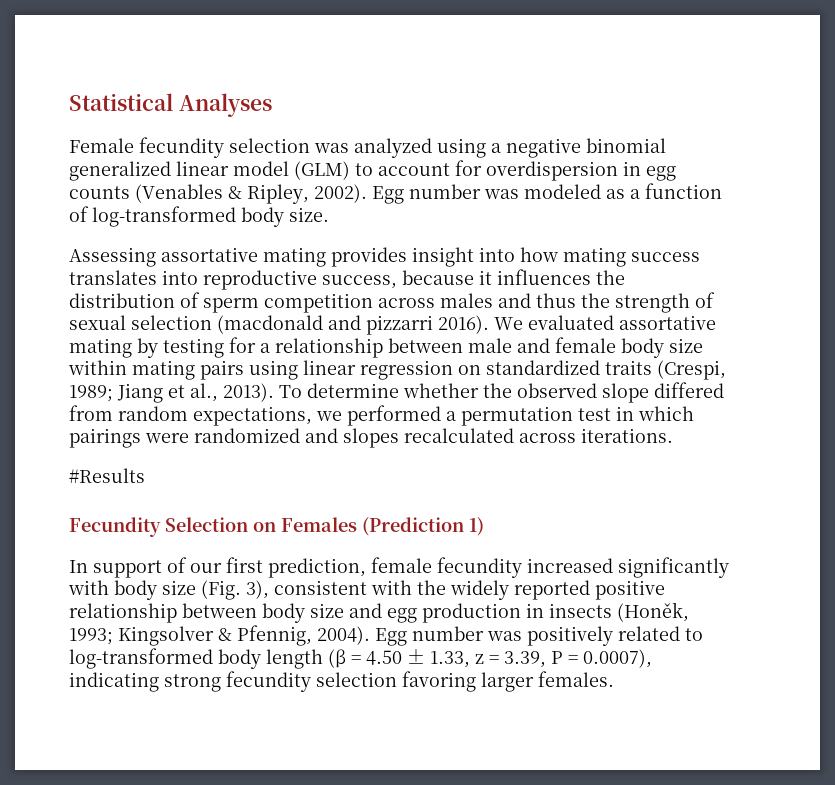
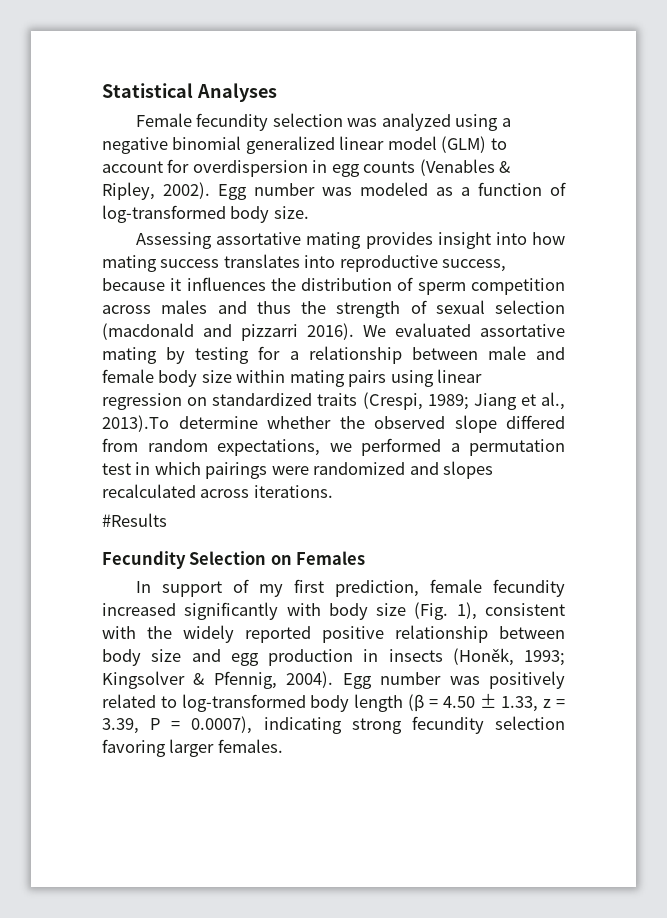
[223,383,302,402] 2013). To -> [102,415,169,432] 2013).To
[362,517,484,536] (Prediction 1) -> (366, 558) none
[190,563,222,573] our -> [259,584,284,597] my
[246,580,269,599] 3), -> [456,602,477,620] 1),

